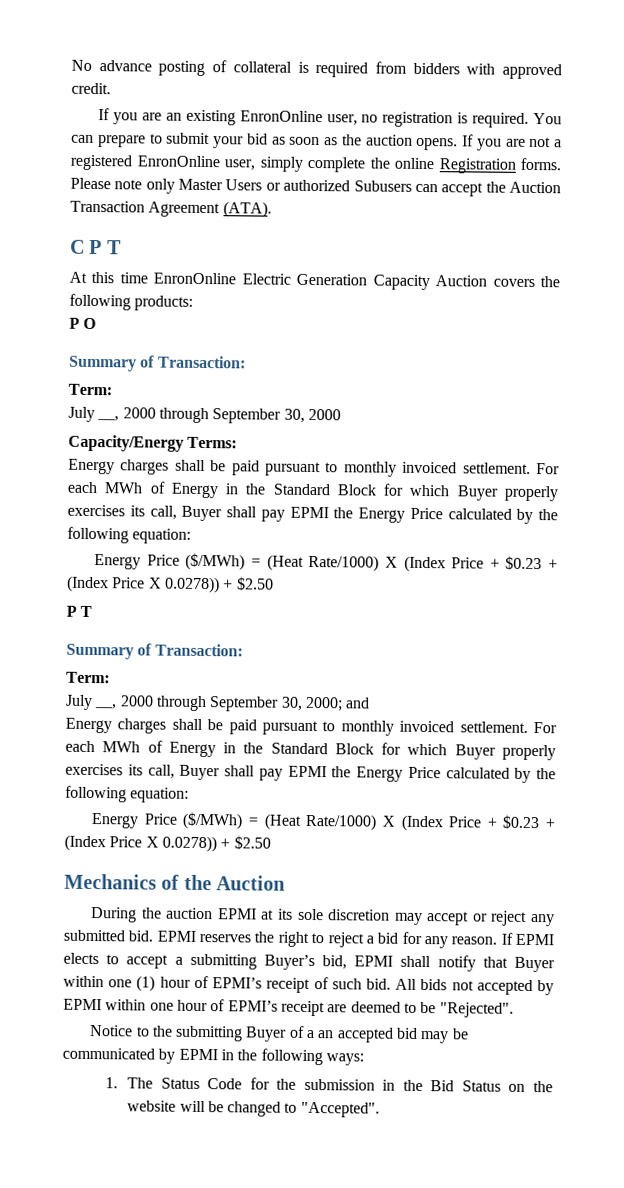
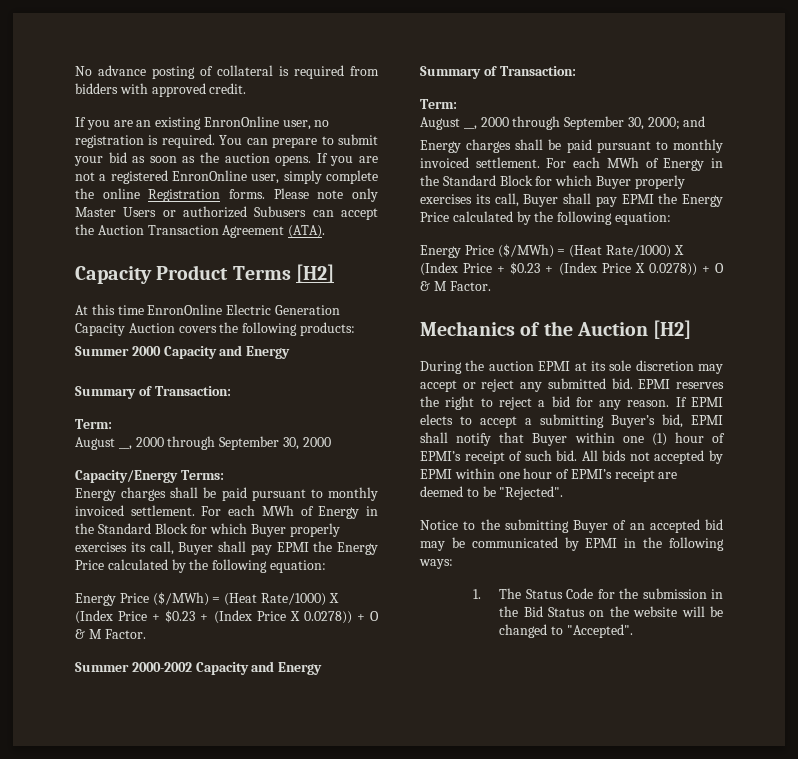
[70,239,122,255] C P T -> [75,264,334,284] Capacity Product Terms [H2]
[69,317,97,330] [69,355,246,372] [68,383,112,396] [68,406,95,423] P O // Summary of Transaction: // Term: // July -> [75,345,291,359] [75,386,231,399] [75,419,112,429] [75,437,115,450] Summer 2000 Capacity and Energy // Summary of Transaction: // Term: // August
[236,576,274,591] [66,605,93,618] [66,643,243,660] [66,671,110,684] [65,694,93,711] $2.50 // P T // Summary of Transaction: // Term: // July -> [370,611,379,621] [75,629,146,639] [75,661,323,675] [420,66,576,79] [420,99,457,109] [420,117,460,130] O & M Factor. // Summer 2000-2002 Capacity and Energy // Summary of Transaction: // Term: // August
[233,835,271,850] $2.50 -> [715,263,724,273] [420,281,491,291] O & M Factor.
(286, 883) none -> [653,320,692,339] [H2]
[306,1029,316,1039] a -> (627, 525) none

